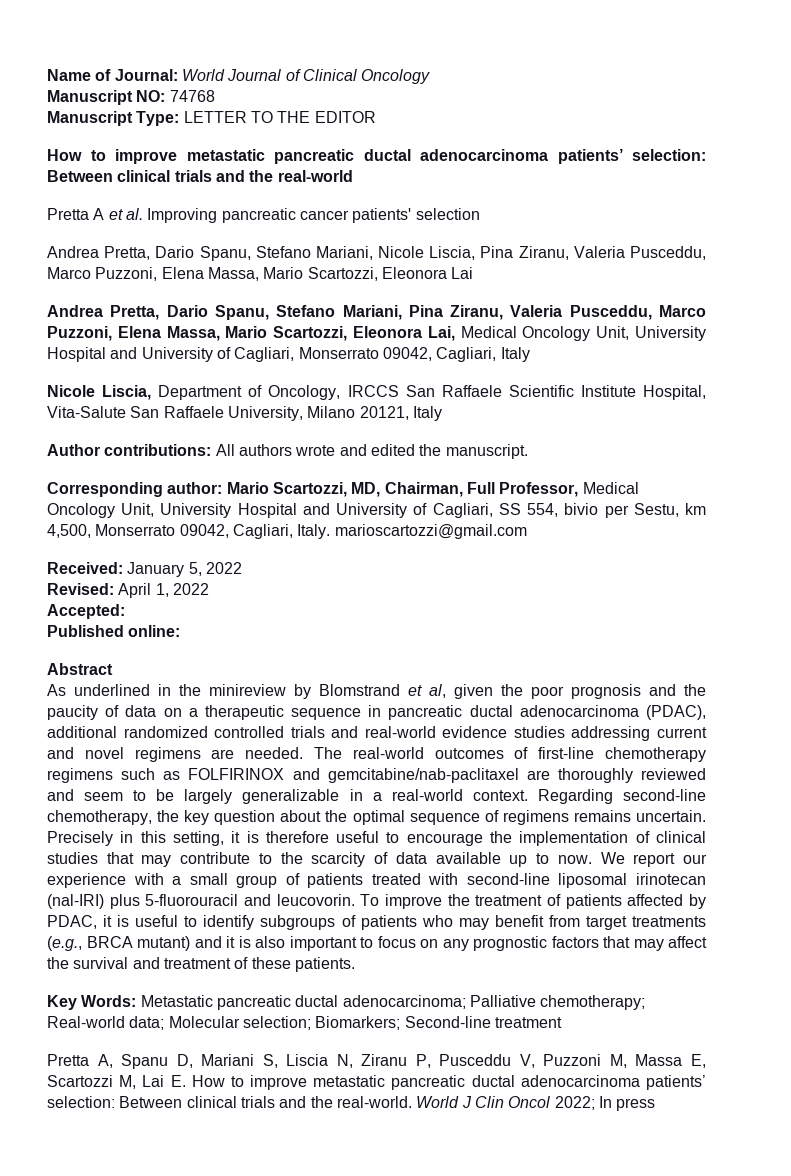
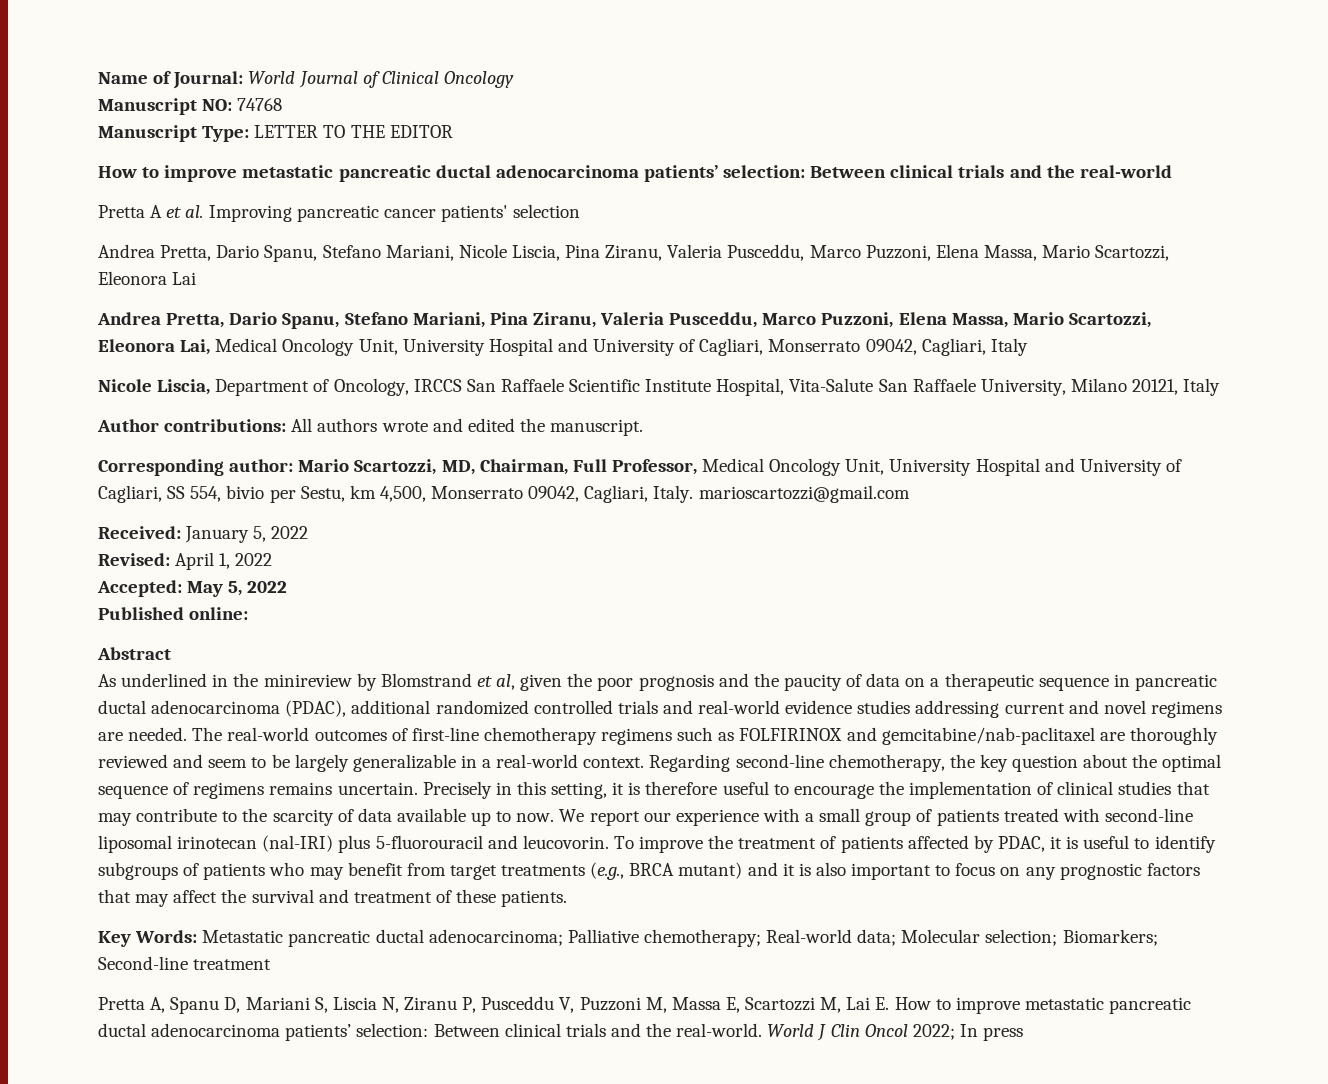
(125, 611) none -> [187,581,288,597] May 5, 2022

